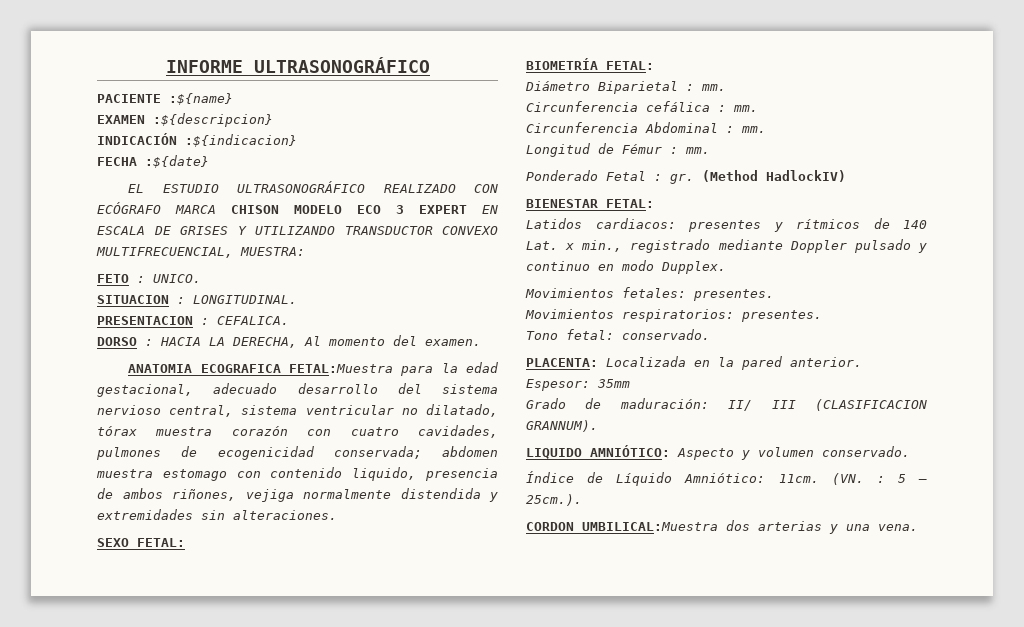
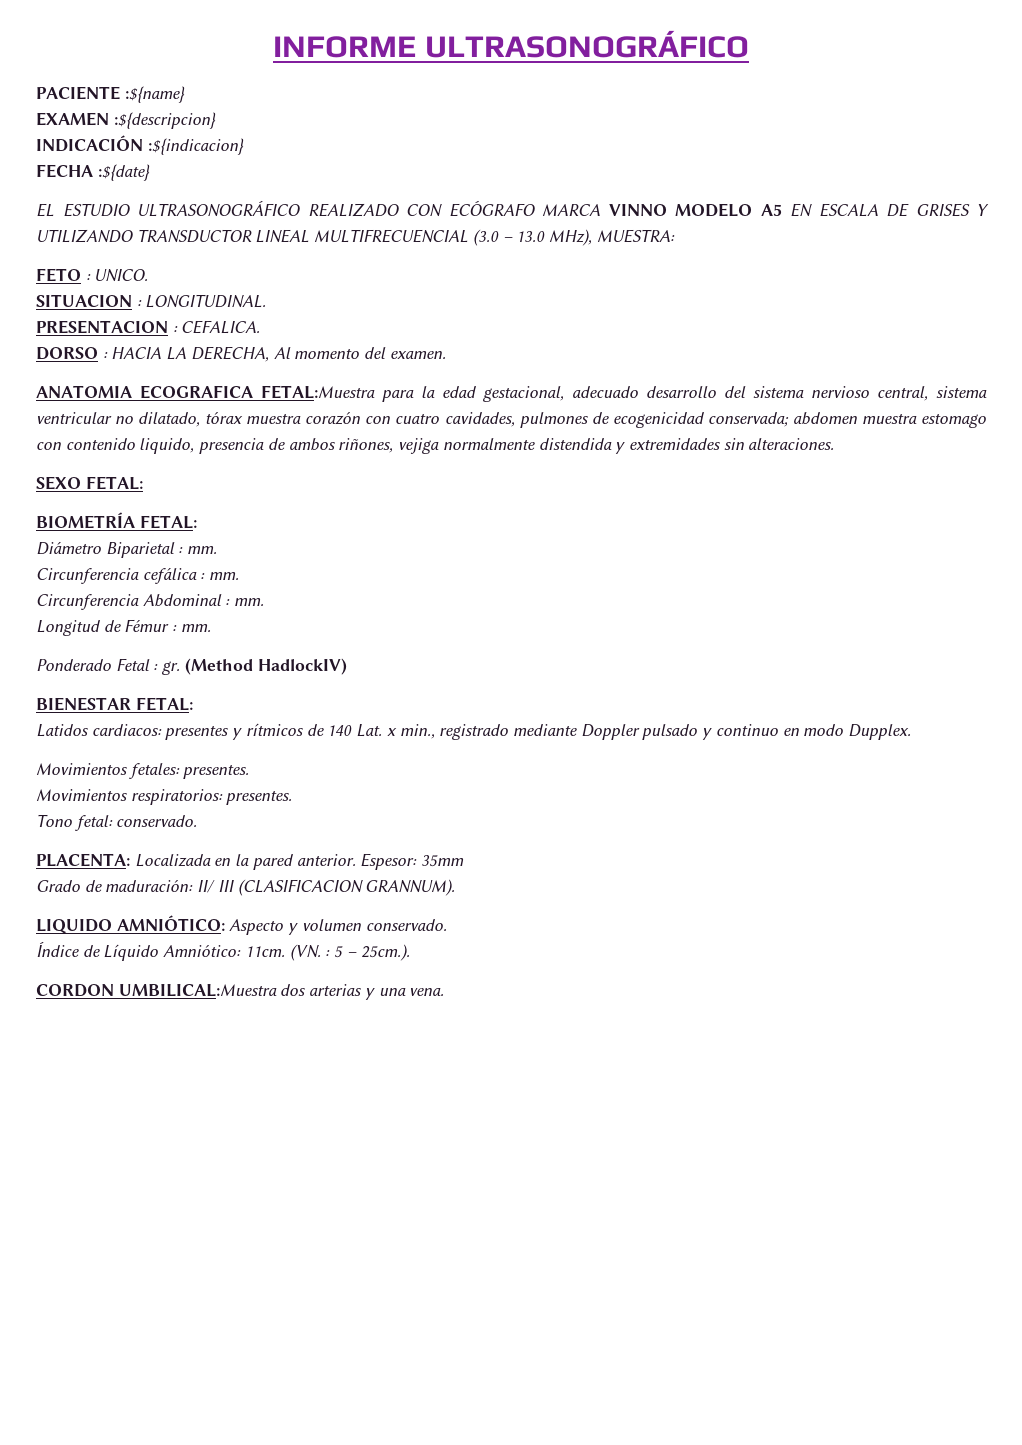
[231,205,467,214] CHISON MODELO ECO 3 EXPERT -> [608,203,782,217] VINNO MODELO A5
[442,226,498,235] [96,247,233,258] CONVEXO MULTIFRECUENCIAL, -> [255,229,593,246] LINEAL MULTIFRECUENCIAL (3.0 – 13.0 MHz),

